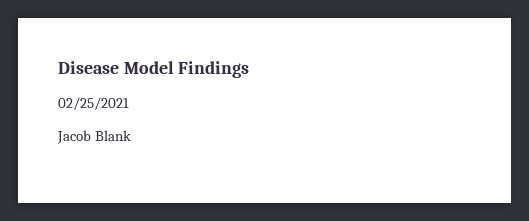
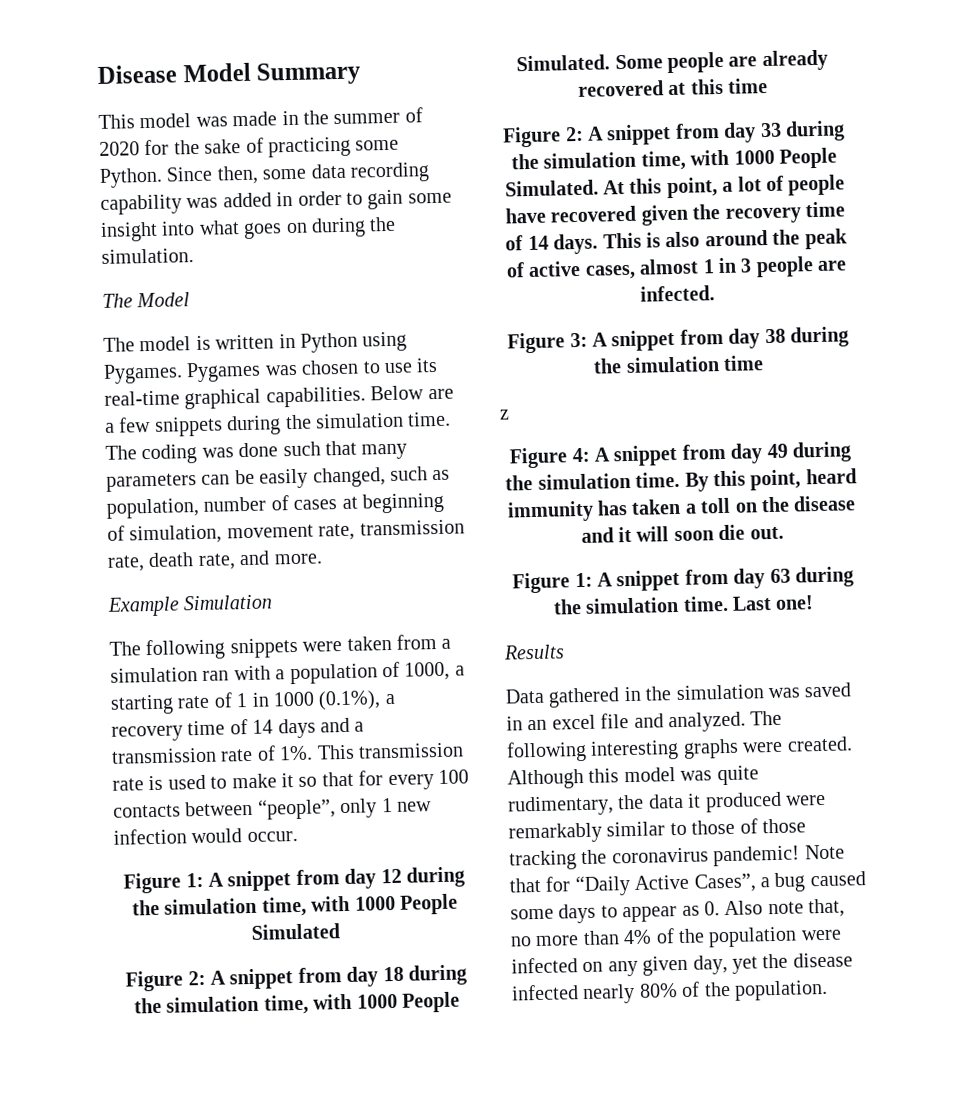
[178,61,250,78] [58,97,129,110] [57,130,131,144] Findings // 02/25/2021 // Jacob Blank -> [256,61,363,86] [98,107,423,129] [99,136,400,158] [99,162,430,188] [100,189,452,215] [100,216,397,242] [101,248,194,264] [102,292,191,308] [103,331,408,353] [103,357,439,384] [104,385,454,410] [105,411,452,437] [105,440,408,465] [106,466,451,492] [106,492,444,519] [107,519,465,545] [107,550,323,572] [107,594,273,617] [109,634,452,661] [110,661,465,685] [110,690,396,715] [111,717,365,742] [111,742,464,764] [112,769,469,791] [113,798,432,820] [113,828,298,845] [123,866,465,894] [132,893,458,917] [250,923,340,940] [125,964,467,992] [134,991,460,1015] [516,49,828,74] [577,77,769,97] [502,120,845,148] [511,147,837,171] [504,174,846,199] [505,201,845,226] [505,228,848,255] [505,256,848,280] [639,285,715,302] [507,326,849,354] [593,355,764,374] [499,409,510,420] [509,441,852,469] [505,468,857,492] [506,495,857,523] [580,524,784,543] [512,566,854,594] [552,595,815,615] [503,644,565,660] [505,682,852,708] [506,710,783,733] [506,736,853,763] [507,765,759,790] [507,791,826,817] [508,818,806,844] [509,844,845,871] [509,871,866,897] [510,898,846,924] [510,926,842,948] [511,952,853,977] [511,979,828,1005] Summary // This model was made in the summer of 2020 for the sake of practicing some Python. Since then, some data recording capability was added in order to gain some insight into what goes on during the simulation. // The Model // The model is written in Python using Pygames. Pygames was chosen to use its real-time graphical capabilities. Below are a few snippets during the simulation time. The coding was done such that many parameters can be easily changed, such as population, number of cases at beginning of simulation, movement rate, transmission rate, death rate, and more. // Example Simulation // The following snippets were taken from a simulation ran with a population of 1000, a starting rate of 1 in 1000 (0.1%), a recovery time of 14 days and a transmission rate of 1%. This transmission rate is used to make it so that for every 100 contacts between “people”, only 1 new infection would occur. // Figure 1: A snippet from day 12 during the simulation time, with 1000 People Simulated // Figure 2: A snippet from day 18 during the simulation time, with 1000 People Simulated. Some people are already recovered at this time // Figure 2: A snippet from day 33 during the simulation time, with 1000 People Simulated. At this point, a lot of people have recovered given the recovery time of 14 days. This is also around the peak of active cases, almost 1 in 3 people are infected. // Figure 3: A snippet from day 38 during the simulation time // z // Figure 4: A snippet from day 49 during the simulation time. By this point, heard immunity has taken a toll on the disease and it will soon die out. // Figure 1: A snippet from day 63 during the simulation time. Last one! // Results // Data gathered in the simulation was saved in an excel file and analyzed. The following interesting graphs were created. Although this model was quite rudimentary, the data it produced were remarkably similar to those of those tracking the coronavirus pandemic! Note that for “Daily Active Cases”, a bug caused some days to appear as 0. Also note that, no more than 4% of the population were infected on any given day, yet the disease infected nearly 80% of the population.

